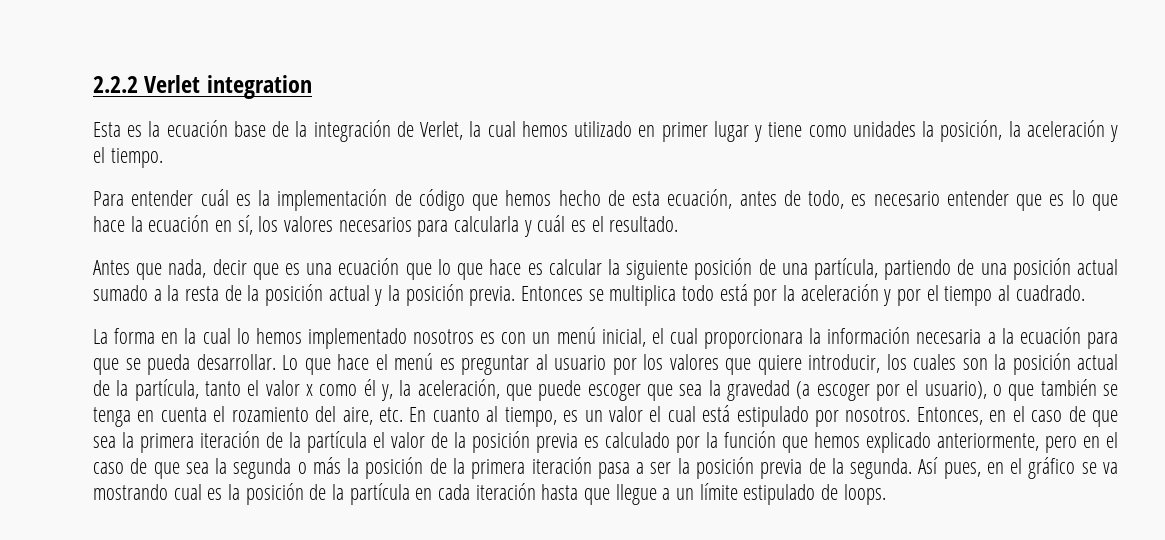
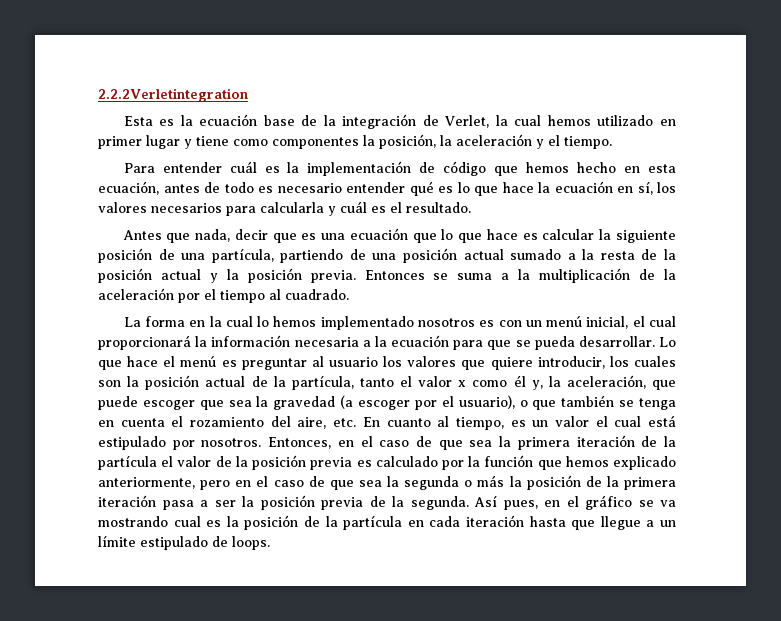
[93,75,312,99] 2.2.2 Verlet integration -> [98,88,248,102] 2.2.2Verletintegration
[852,121,916,137] unidades -> [272,137,359,149] componentes
[607,190,625,206] de -> [624,166,641,173] en
[808,190,845,209] todo, -> [224,182,254,193] todo
[1016,194,1043,211] que -> [409,181,434,196] qué
[609,284,892,306] multiplica todo está por la aceleración y -> [457,268,676,283] [98,288,174,300] suma a la multiplicación de la aceleración
[704,329,804,349] proporcionara -> [98,335,191,350] proporcionará
[612,358,637,375] por -> (378, 362) none

